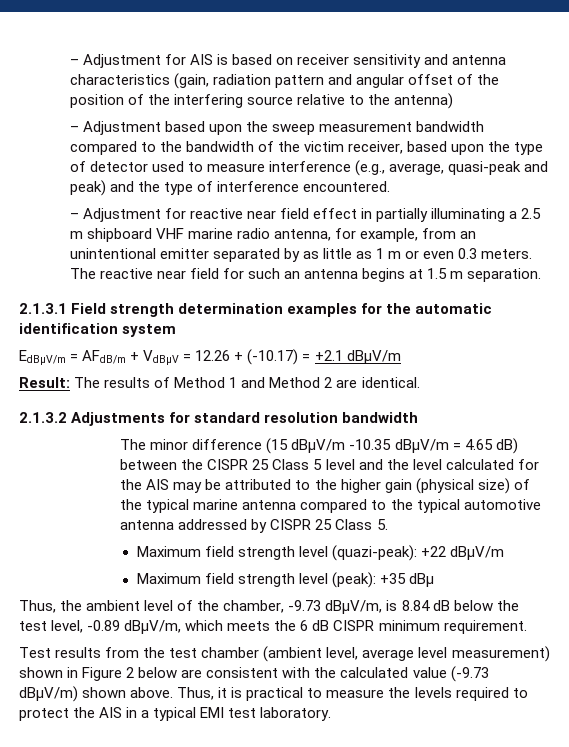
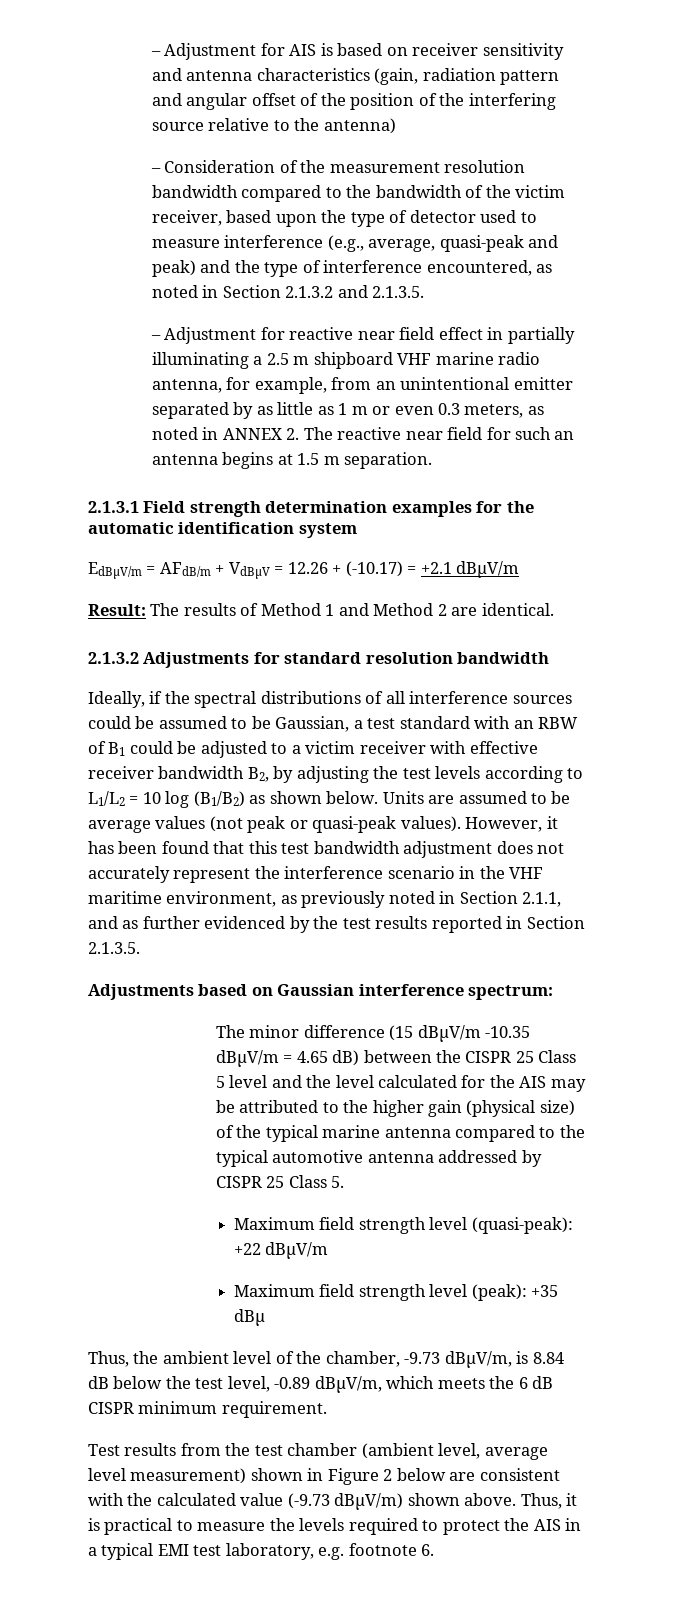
[82,121,412,135] Adjustment based upon the sweep measurement -> [164,160,526,173] Consideration of the measurement resolution
[302,181,390,192] encountered. -> [426,260,553,276] [151,285,425,298] encountered, as noted in Section 2.1.3.2 and 2.1.3.5.
[481,249,533,259] meters. -> [464,404,544,418] [151,427,300,440] meters, as noted in ANNEX 2.
(419, 417) none -> [88,691,572,708] [88,716,579,732] [88,741,538,758] [88,766,584,783] [88,791,571,808] [88,816,558,833] [88,841,565,858] [88,866,544,883] [88,891,562,908] [88,916,585,933] [88,942,140,954] [88,984,554,1000] // Ideally, if the spectral distributions of all interference sources could be assumed to be Gaussian, a test standard with an RBW of B1 could be adjusted to a victim receiver with effective receiver bandwidth B2, by adjusting the test levels according to L1/L2 = 10 log (B1/B2) as shown below. Units are assumed to be average values (not peak or quasi-peak values). However, it has been found that this test bandwidth adjustment does not accurately represent the interference scenario in the VHF maritime environment, as previously noted in Section 2.1.1, and as further evidenced by the test results reported in Section 2.1.3.5. // Adjustments based on Gaussian interference spectrum:
[331,545,417,561] (quazi-peak): -> [471,1217,573,1234] (quasi-peak):
[260,707,332,721] laboratory. -> [225,1543,435,1560] laboratory, e.g. footnote 6.

